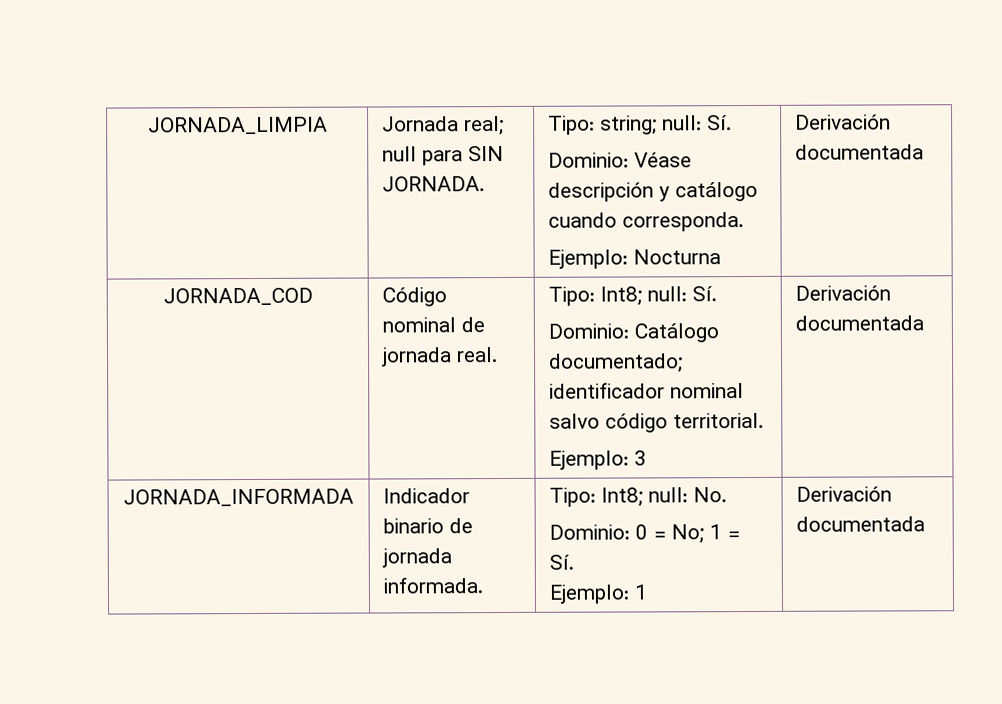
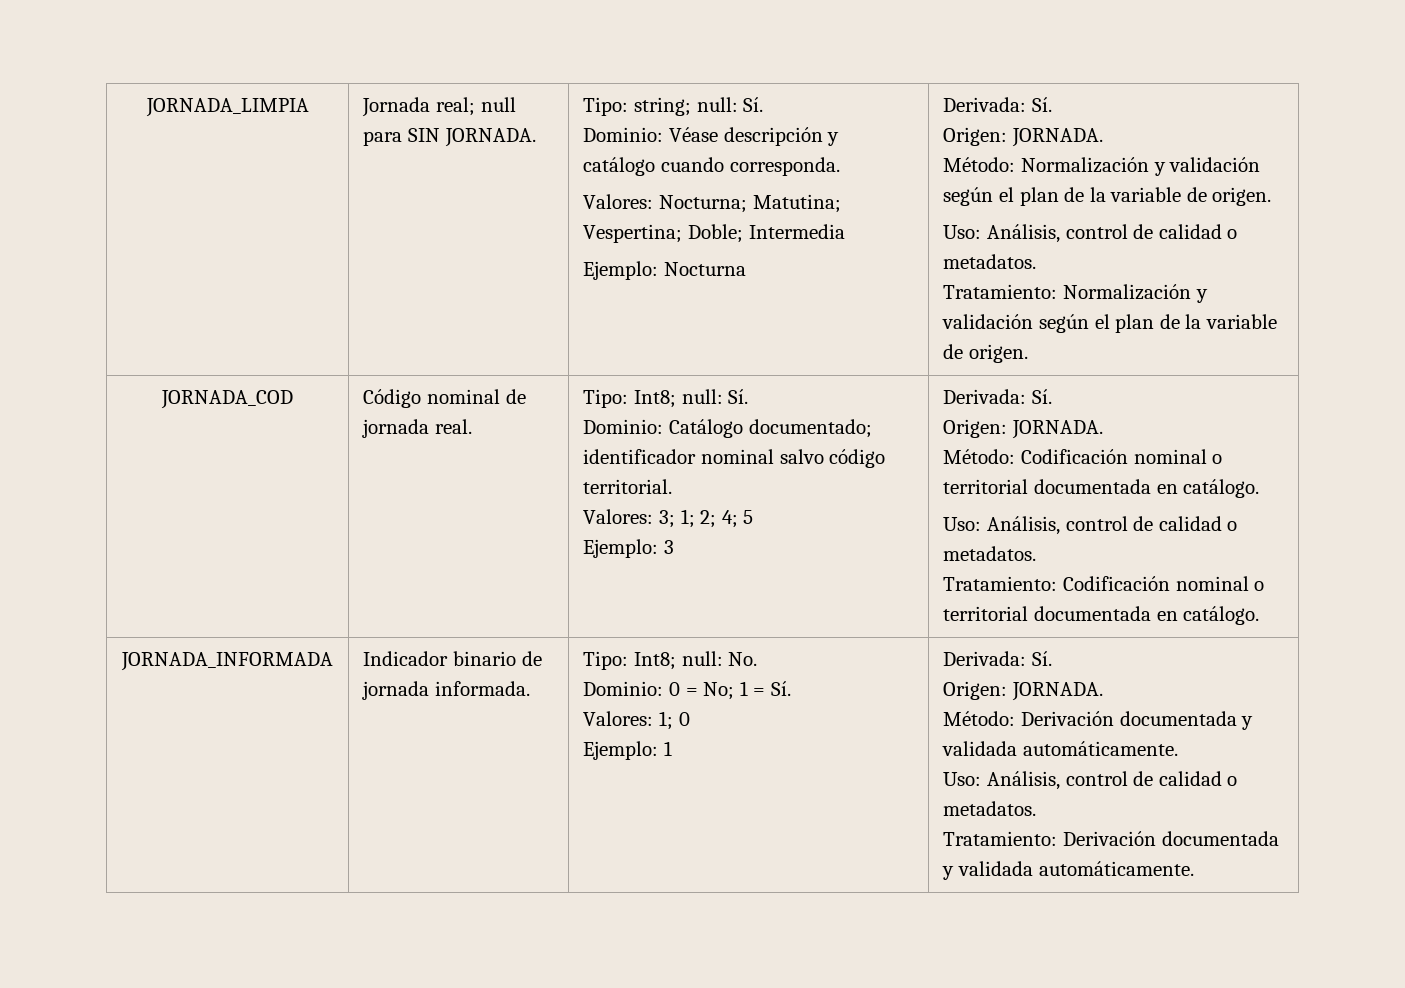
[548,249,722,269] [795,114,892,130] [795,144,925,160] Ejemplo: Nocturna | Derivación documentada -> [583,194,841,213] [583,224,845,243] [583,261,746,280] [943,97,1052,112] [943,127,1103,147] [943,157,1261,176] [943,187,1272,206] [943,224,1238,243] [943,254,1037,269] [943,284,1208,303] [942,314,1277,333] [943,344,1028,363] Valores: Nocturna; Matutina; Vespertina; Doble; Intermedia // Ejemplo: Nocturna | Derivada: Sí. // Origen: JORNADA. // Método: Normalización y validación según el plan de la variable de origen. // Uso: Análisis, control de calidad o metadatos. // Tratamiento: Normalización y validación según el plan de la variable de origen.
[549,450,648,470] [795,285,892,301] [795,315,925,331] Ejemplo: 3 | Derivación documentada -> [583,509,754,528] [583,539,674,558] [943,389,1052,404] [943,419,1103,439] [943,449,1223,464] [943,479,1260,498] [943,516,1238,535] [943,546,1037,561] [943,576,1265,591] [943,606,1260,625] Valores: 3; 1; 2; 4; 5 // Ejemplo: 3 | Derivada: Sí. // Origen: JORNADA. // Método: Codificación nominal o territorial documentada en catálogo. // Uso: Análisis, control de calidad o metadatos. // Tratamiento: Codificación nominal o territorial documentada en catálogo.
(575, 562) none -> [583,711,690,730] // Valores: 1; 0
[796,486,893,502] [796,516,926,532] Derivación documentada -> [943,651,1052,666] [943,681,1103,701] [943,711,1254,730] [942,741,1178,756] [943,771,1238,790] [943,801,1037,816] [943,831,1279,846] [942,861,1194,880] Derivada: Sí. // Origen: JORNADA. // Método: Derivación documentada y validada automáticamente. // Uso: Análisis, control de calidad o metadatos. // Tratamiento: Derivación documentada y validada automáticamente.

